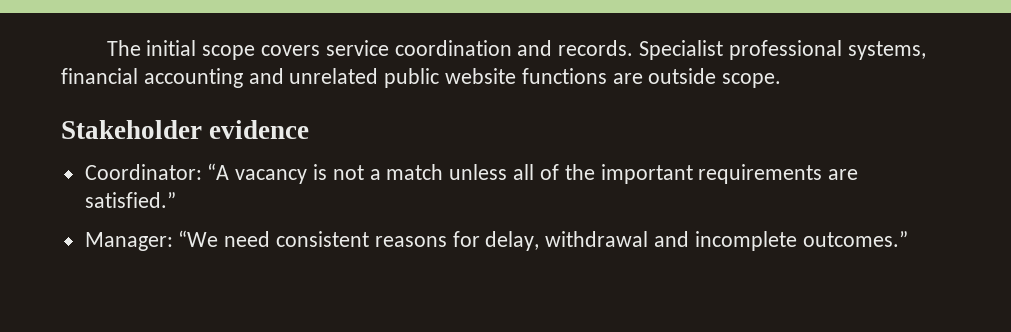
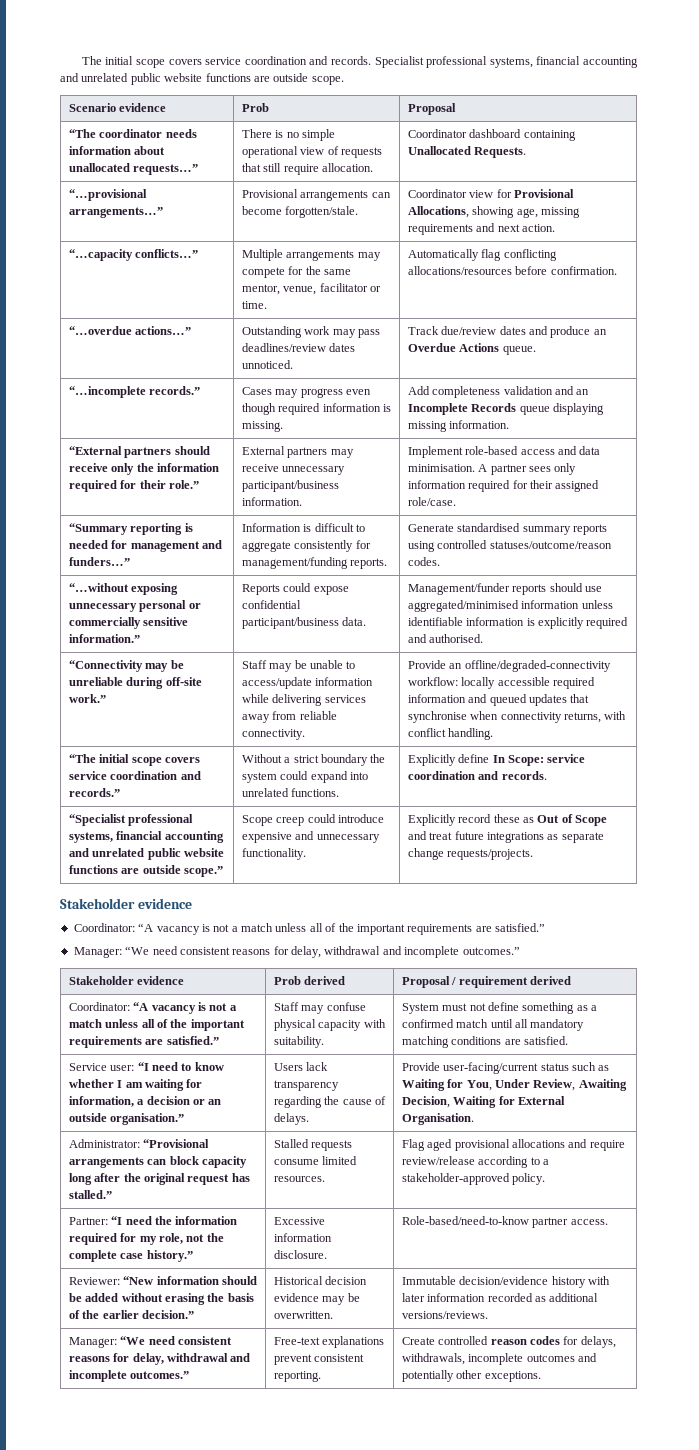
(782, 80) none -> [68,103,167,112] [241,103,269,112] [407,103,456,115] [68,129,197,138] [68,146,166,155] [68,163,199,175] [241,129,336,141] [241,146,383,158] [241,163,374,175] [407,129,576,141] [407,146,527,158] [68,189,147,201] [68,207,163,218] [241,189,391,201] [241,206,359,218] [407,189,575,198] [407,206,581,218] [407,223,556,235] [68,249,199,261] [241,249,381,261] [241,266,352,278] [241,283,382,295] [241,301,267,309] [407,249,557,261] [407,266,617,275] [68,326,192,335] [241,326,381,338] [241,343,356,352] [241,360,293,369] [407,326,607,338] [407,343,536,355] [68,386,201,398] [241,387,372,398] [241,403,392,415] [241,421,283,432] [407,386,590,398] [407,403,605,415] [407,420,510,432] [68,446,210,458] [68,463,220,475] [68,480,200,492] [241,446,354,458] [241,464,346,475] [241,480,339,492] [241,497,302,506] [407,446,601,458] [407,463,577,475] [407,480,600,492] [407,497,456,506] [68,523,193,535] [68,540,223,552] [68,557,130,566] [241,523,366,532] [241,540,371,552] [241,557,388,569] [407,523,608,535] [407,540,612,552] [407,557,440,566] [68,583,179,595] [68,600,201,612] [68,617,189,629] [68,634,140,643] [241,583,349,595] [241,600,301,609] [241,617,367,629] [407,583,603,595] [407,600,613,612] [407,617,629,629] [407,634,484,643] [68,660,184,672] [68,677,202,689] [68,694,106,703] [241,660,356,672] [241,677,374,689] [241,694,366,706] [241,711,337,723] [241,729,305,740] [407,660,611,672] [407,677,596,689] [407,694,590,706] [407,711,627,723] [407,728,494,740] [68,754,201,766] [68,771,201,780] [68,788,120,797] [241,754,386,766] [241,771,369,783] [241,788,340,797] [407,754,586,766] [407,771,547,780] [68,814,194,826] [68,831,224,843] [68,848,225,860] [68,865,224,877] [241,814,385,826] [241,831,380,843] [241,848,306,860] [407,814,608,826] [407,831,604,843] [407,848,534,860] // Scenario evidence | Prob | Proposal // “The coordinator needs information about unallocated requests…” | There is no simple operational view of requests that still require allocation. | Coordinator dashboard containing Unallocated Requests. // “…provisional arrangements…” | Provisional arrangements can become forgotten/stale. | Coordinator view for Provisional Allocations, showing age, missing requirements and next action. // “…capacity conflicts…” | Multiple arrangements may compete for the same mentor, venue, facilitator or time. | Automatically flag conflicting allocations/resources before confirmation. // “…overdue actions…” | Outstanding work may pass deadlines/review dates unnoticed. | Track due/review dates and produce an Overdue Actions queue. // “…incomplete records.” | Cases may progress even though required information is missing. | Add completeness validation and an Incomplete Records queue displaying missing information. // “External partners should receive only the information required for their role.” | External partners may receive unnecessary participant/business information. | Implement role-based access and data minimisation. A partner sees only information required for their assigned role/case. // “Summary reporting is needed for management and funders…” | Information is difficult to aggregate consistently for management/funding reports. | Generate standardised summary reports using controlled statuses/outcome/reason codes. // “…without exposing unnecessary personal or commercially sensitive information.” | Reports could expose confidential participant/business data. | Management/funder reports should use aggregated/minimised information unless identifiable information is explicitly required and authorised. // “Connectivity may be unreliable during off-site work.” | Staff may be unable to access/update information while delivering services away from reliable connectivity. | Provide an offline/degraded-connectivity workflow: locally accessible required information and queued updates that synchronise when connectivity returns, with conflict handling. // “The initial scope covers service coordination and records.” | Without a strict boundary the system could expand into unrelated functions. | Explicitly define In Scope: service coordination and records. // “Specialist professional systems, financial accounting and unrelated public website functions are outside scope.” | Scope creep could introduce expensive and unnecessary functionality. | Explicitly record these as Out of Scope and treat future integrations as separate change requests/projects.
(908, 239) none -> [68,976,185,985] [273,976,346,985] [401,976,572,988] [68,1002,237,1014] [68,1019,245,1031] [68,1036,219,1048] [273,1002,366,1014] [273,1019,386,1031] [273,1036,324,1048] [401,1002,598,1014] [401,1019,585,1031] [401,1036,569,1048] [68,1062,224,1071] [68,1079,203,1091] [68,1096,222,1107] [68,1113,185,1125] [273,1062,329,1071] [273,1080,339,1091] [273,1096,387,1108] [273,1113,309,1125] [401,1062,610,1074] [401,1079,627,1091] [401,1096,566,1108] [401,1113,474,1125] [68,1139,210,1148] [68,1156,248,1168] [68,1173,250,1185] [68,1190,112,1199] [273,1139,353,1151] [273,1156,358,1165] [273,1176,325,1182] [401,1139,625,1151] [401,1156,550,1168] [401,1173,546,1185] [68,1216,238,1225] [68,1233,224,1245] [68,1250,193,1262] [273,1217,325,1225] [273,1233,332,1242] [273,1250,327,1259] [401,1216,608,1228] [68,1276,258,1285] [68,1293,254,1305] [68,1310,195,1319] [273,1276,368,1285] [273,1293,360,1305] [273,1311,333,1319] [401,1276,611,1288] [401,1293,599,1302] [401,1311,488,1319] [68,1336,233,1348] [68,1353,251,1365] [68,1370,190,1382] [273,1336,385,1348] [273,1354,365,1365] [273,1371,321,1382] [401,1336,616,1348] [401,1353,598,1365] [401,1370,541,1382] // Stakeholder evidence | Prob derived | Proposal / requirement derived // Coordinator: “A vacancy is not a match unless all of the important requirements are satisfied.” | Staff may confuse physical capacity with suitability. | System must not define something as a confirmed match until all mandatory matching conditions are satisfied. // Service user: “I need to know whether I am waiting for information, a decision or an outside organisation.” | Users lack transparency regarding the cause of delays. | Provide user-facing/current status such as Waiting for You, Under Review, Awaiting Decision, Waiting for External Organisation. // Administrator: “Provisional arrangements can block capacity long after the original request has stalled.” | Stalled requests consume limited resources. | Flag aged provisional allocations and require review/release according to a stakeholder-approved policy. // Partner: “I need the information required for my role, not the complete case history.” | Excessive information disclosure. | Role-based/need-to-know partner access. // Reviewer: “New information should be added without erasing the basis of the earlier decision.” | Historical decision evidence may be overwritten. | Immutable decision/evidence history with later information recorded as additional versions/reviews. // Manager: “We need consistent reasons for delay, withdrawal and incomplete outcomes.” | Free-text explanations prevent consistent reporting. | Create controlled reason codes for delays, withdrawals, incomplete outcomes and potentially other exceptions.

